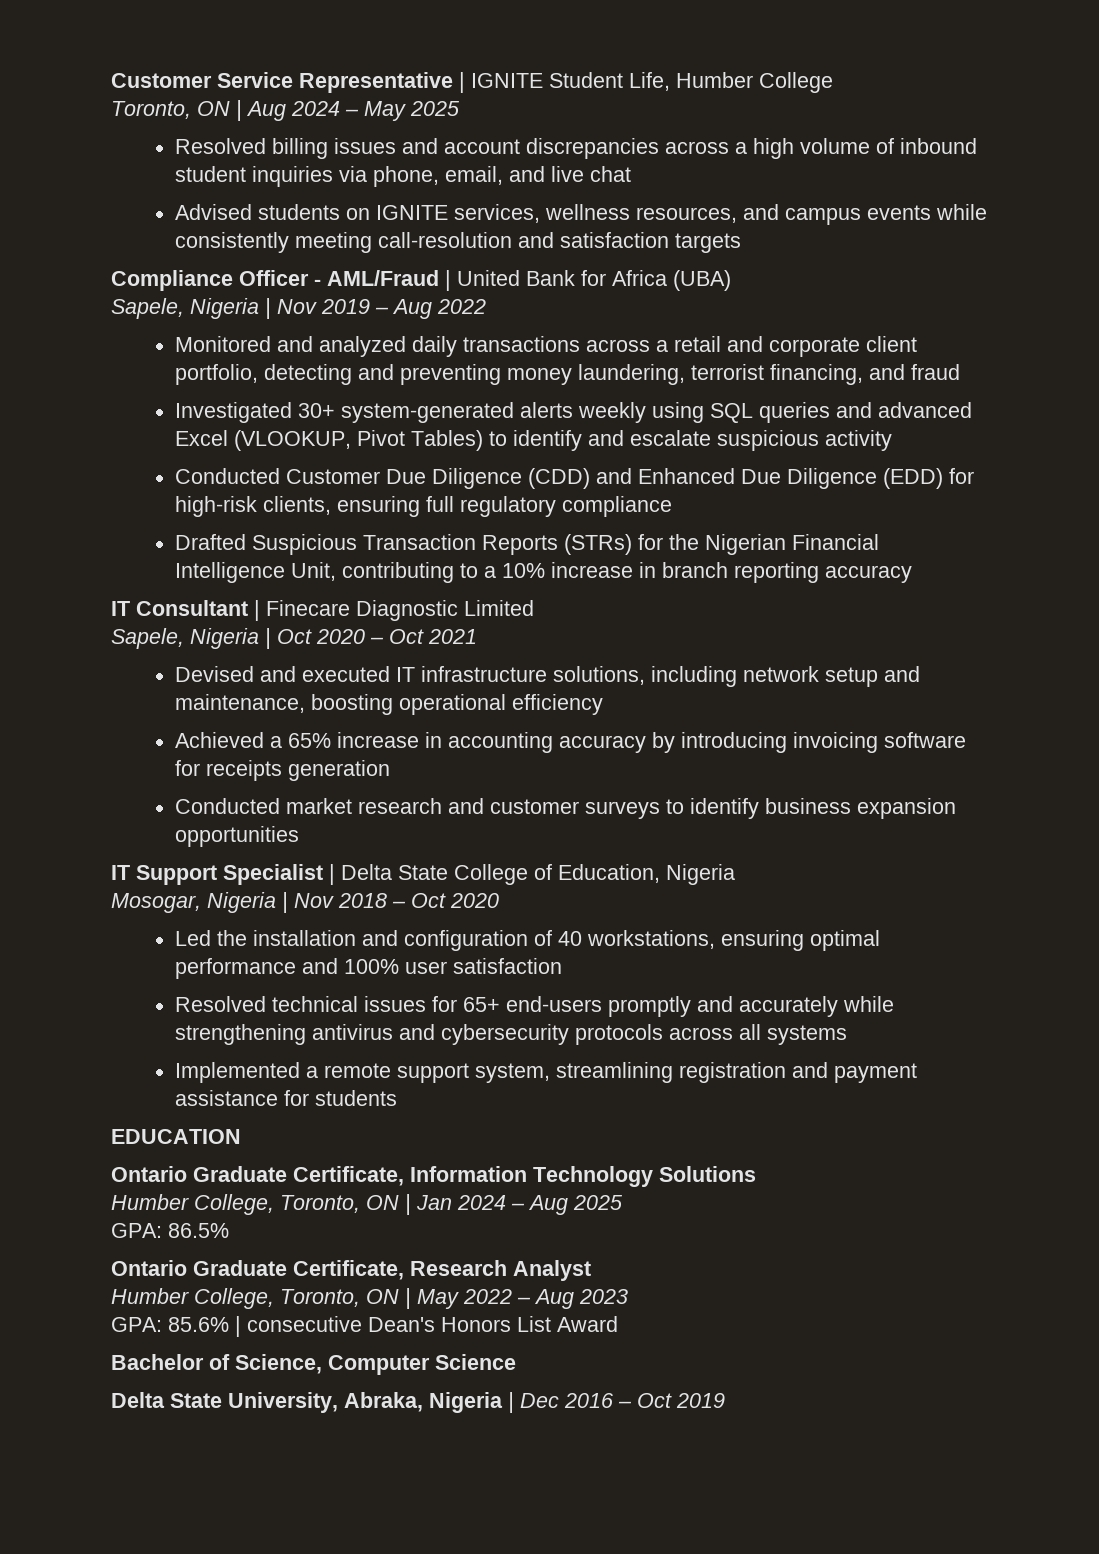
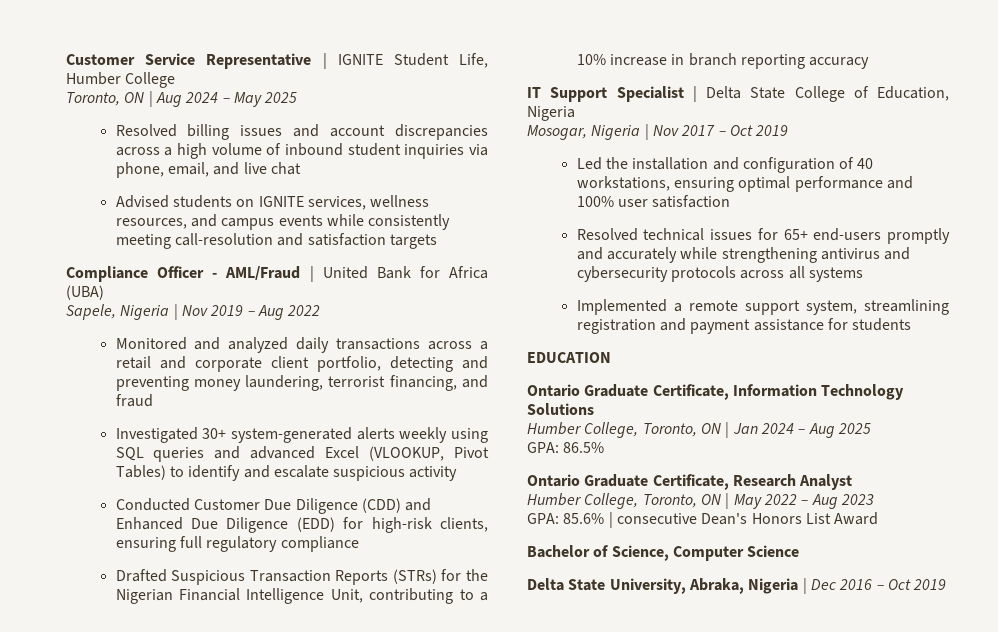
[111,600,534,621] [111,628,477,649] [174,666,920,687] [174,694,603,715] [174,732,966,753] [174,760,390,781] [174,798,956,819] [174,826,299,847] // IT Consultant | Finecare Diagnostic Limited // Sapele, Nigeria | Oct 2020 – Oct 2021 // Devised and executed IT infrastructure solutions, including network setup and maintenance, boosting operational efficiency // Achieved a 65% increase in accounting accuracy by introducing invoicing software for receipts generation // Conducted market research and customer surveys to identify business expansion opportunities -> (870, 63) none
[338,893,499,908] 2018 – Oct 2020 -> [681,125,789,136] 2017 – Oct 2019

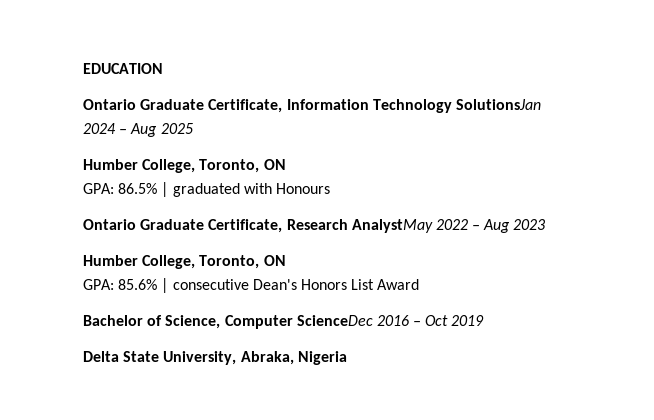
[66,53,489,69] [66,72,176,88] [66,91,298,107] [115,124,488,140] [115,143,489,159] [115,162,301,178] [115,195,430,210] [115,214,451,230] [115,233,437,249] [66,266,488,282] [66,285,104,300] [66,304,321,320] [115,337,488,353] [115,356,488,372] [115,375,489,391] [115,394,153,407] [115,427,488,443] [115,446,489,462] [115,465,458,481] [115,498,432,514] [115,517,488,533] [115,536,359,552] [115,569,488,585] [115,588,488,604] [576,53,870,69] [527,86,949,102] [527,106,575,121] [527,124,789,140] [576,157,874,173] [576,176,913,192] [576,195,731,208] [576,228,951,244] [576,247,911,263] [576,266,863,282] [576,299,949,315] [576,318,912,334] Customer Service Representative | IGNITE Student Life, Humber College // Toronto, ON | Aug 2024 – May 2025 // Resolved billing issues and account discrepancies across a high volume of inbound student inquiries via phone, email, and live chat // Advised students on IGNITE services, wellness resources, and campus events while consistently meeting call-resolution and satisfaction targets // Compliance Officer - AML/Fraud | United Bank for Africa (UBA) // Sapele, Nigeria | Nov 2019 – Aug 2022 // Monitored and analyzed daily transactions across a retail and corporate client portfolio, detecting and preventing money laundering, terrorist financing, and fraud // Investigated 30+ system-generated alerts weekly using SQL queries and advanced Excel (VLOOKUP, Pivot Tables) to identify and escalate suspicious activity // Conducted Customer Due Diligence (CDD) and Enhanced Due Diligence (EDD) for high-risk clients, ensuring full regulatory compliance // Drafted Suspicious Transaction Reports (STRs) for the Nigerian Financial Intelligence Unit, contributing to a 10% increase in branch reporting accuracy // IT Support Specialist | Delta State College of Education, Nigeria // Mosogar, Nigeria | Nov 2017 – Oct 2019 // Led the installation and configuration of 40 workstations, ensuring optimal performance and 100% user satisfaction // Resolved technical issues for 65+ end-users promptly and accurately while strengthening antivirus and cybersecurity protocols across all systems // Implemented a remote support system, streamlining registration and payment assistance for students // -> (83, 68) none
[527,403,594,415] [527,422,871,438] [527,442,605,453] Solutions // Humber College, Toronto, ON | Jan 2024 – Aug 2025 // GPA: 86.5% -> [455,99,541,110] [83,123,193,137] [83,159,286,173] [83,182,330,197] SolutionsJan 2024 – Aug 2025 // Humber College, Toronto, ON // GPA: 86.5% | graduated with Honours
[799,474,853,490] [527,493,874,509] Analyst // Humber College, Toronto, ON | May 2022 – Aug 2023 -> [351,219,546,233] [83,255,286,269] AnalystMay 2022 – Aug 2023 // Humber College, Toronto, ON
[747,545,800,557] Science -> [296,315,485,326] ScienceDec 2016 – Oct 2019
[802,578,947,594] | Dec 2016 – Oct 2019 -> (347, 358) none

